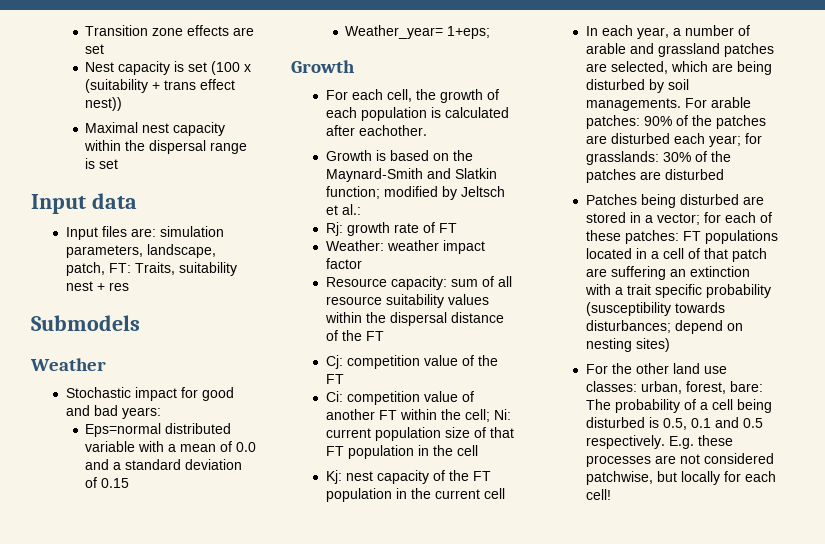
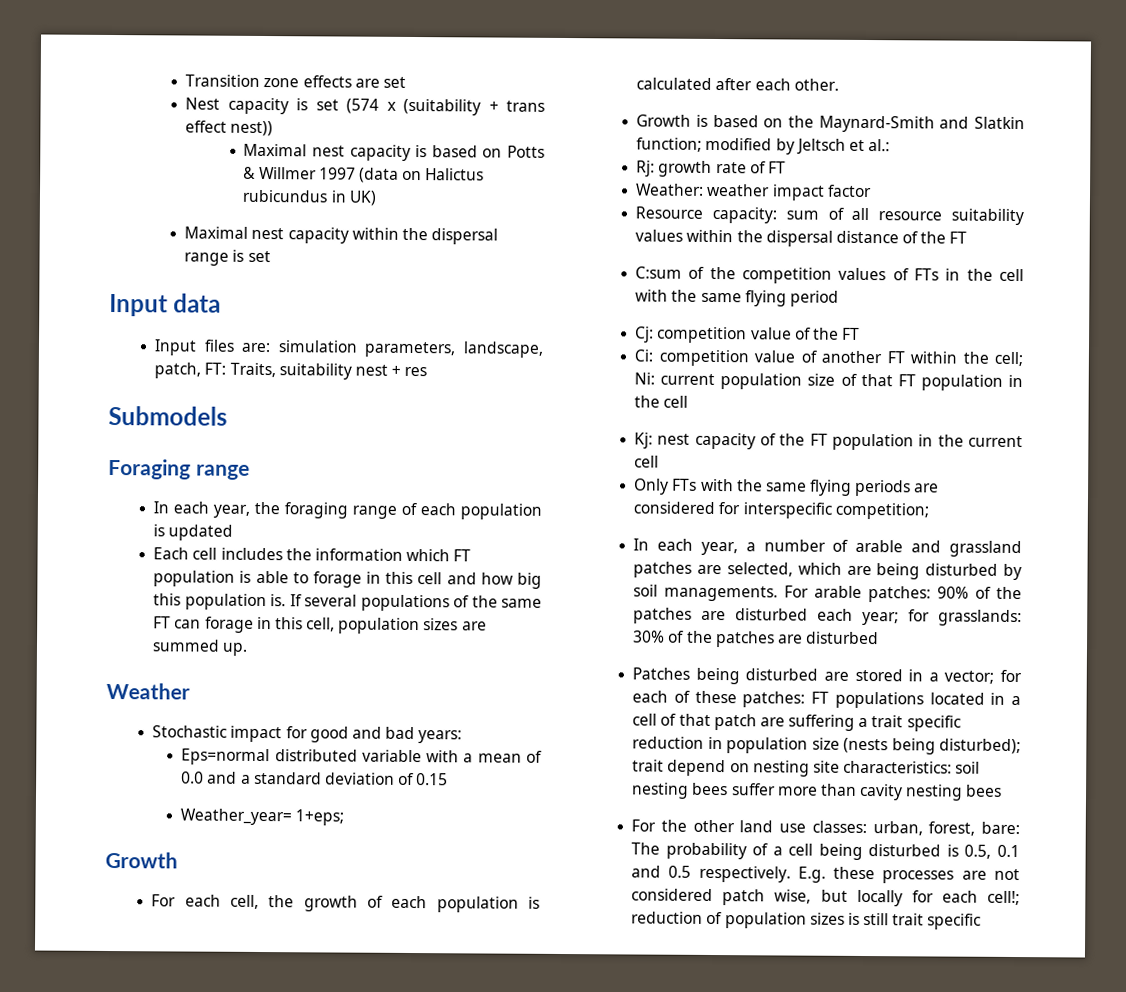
[211,61,241,75] (100 -> [346,98,380,114] (574
(123, 104) none -> [243,143,545,161] [243,166,485,183] [242,189,377,206] // Maximal nest capacity is based on Potts & Willmer 1997 (data on Halictus rubicundus in UK)
(140, 323) none -> [108,458,250,480] [153,501,542,520] [153,524,234,541] [153,547,472,562] [153,570,542,589] [153,593,542,612] [153,616,487,635] [152,639,249,656] // Foraging range // In each year, the foraging range of each population is updated // Each cell includes the information which FT population is able to forage in this cell and how big this population is. If several populations of the same FT can forage in this cell, population sizes are summed up.
[358,125,427,136] eachother. -> [754,78,839,91] each other.
(384, 336) none -> [635,266,1024,284] [635,289,839,307] // C:sum of the competition values of FTs in the cell with the same flying period
(505, 493) none -> [634,478,940,497] [633,501,929,520] // Only FTs with the same flying periods are considered for interspecific competition;
[669,266,750,277] [584,284,771,298] [585,302,725,316] [585,320,743,334] [585,338,670,352] an extinction with a trait specific probability (susceptibility towards disturbances; depend on nesting sites) -> [858,715,961,732] [632,736,1021,755] [632,759,981,777] [631,782,1003,801] a trait specific reduction in population size (nests being disturbed); trait depend on nesting site characteristics: soil nesting bees suffer more than cavity nesting bees
[585,471,653,485] patchwise, -> [722,889,812,906] patch wise,
[585,489,611,500] cell! -> [987,890,1020,906] [631,911,982,930] cell!; reduction of population sizes is still trait specific

